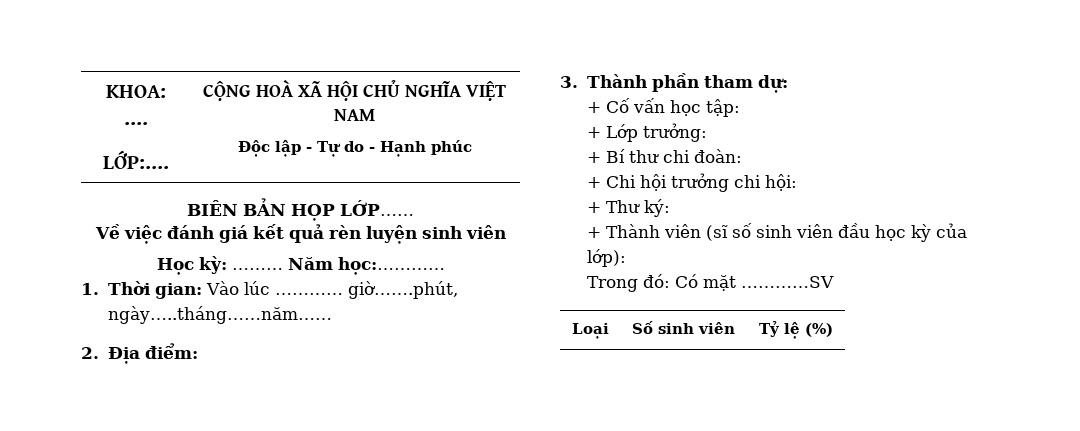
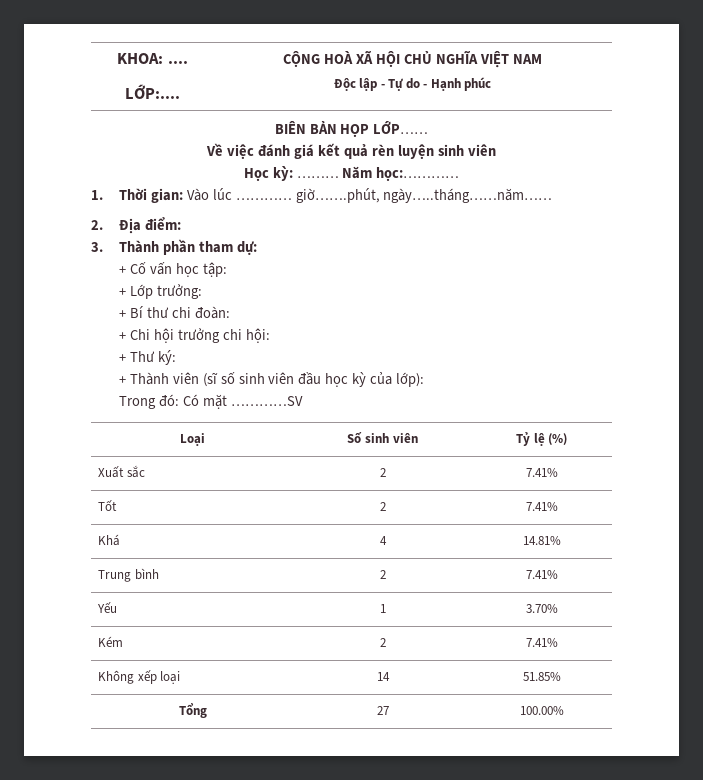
(833, 330) none -> [98,465,145,478] [379,468,386,477] [525,468,558,477] [98,500,118,511] [379,502,386,511] [525,502,558,511] [98,534,121,546] [379,536,387,545] [522,536,561,545] [98,568,159,582] [379,570,386,579] [525,570,558,579] [97,602,118,613] [379,604,386,613] [525,604,558,613] [98,636,124,647] [379,638,386,647] [525,638,558,647] [98,670,181,684] [376,672,390,681] [522,672,561,681] [178,703,207,718] [376,706,389,715] [519,706,564,715] // Xuất sắc | 2 | 7.41% // Tốt | 2 | 7.41% // Khá | 4 | 14.81% // Trung bình | 2 | 7.41% // Yếu | 1 | 3.70% // Kém | 2 | 7.41% // Không xếp loại | 14 | 51.85% // Tổng | 27 | 100.00%

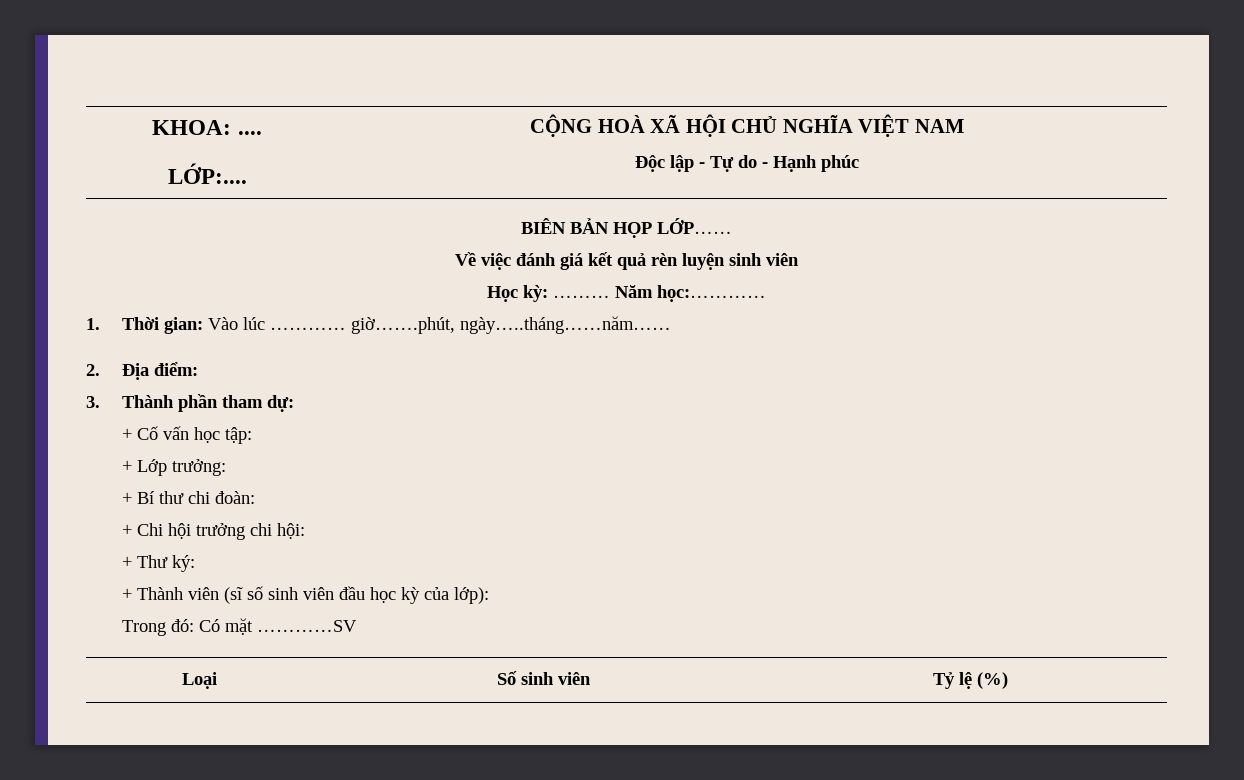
[98,465,145,478] [379,468,386,477] [525,468,558,477] [98,500,118,511] [379,502,386,511] [525,502,558,511] [98,534,121,546] [379,536,387,545] [522,536,561,545] [98,568,159,582] [379,570,386,579] [525,570,558,579] [97,602,118,613] [379,604,386,613] [525,604,558,613] [98,636,124,647] [379,638,386,647] [525,638,558,647] [98,670,181,684] [376,672,390,681] [522,672,561,681] [178,703,207,718] [376,706,389,715] [519,706,564,715] // Xuất sắc | 2 | 7.41% // Tốt | 2 | 7.41% // Khá | 4 | 14.81% // Trung bình | 2 | 7.41% // Yếu | 1 | 3.70% // Kém | 2 | 7.41% // Không xếp loại | 14 | 51.85% // Tổng | 27 | 100.00% -> (1008, 680) none

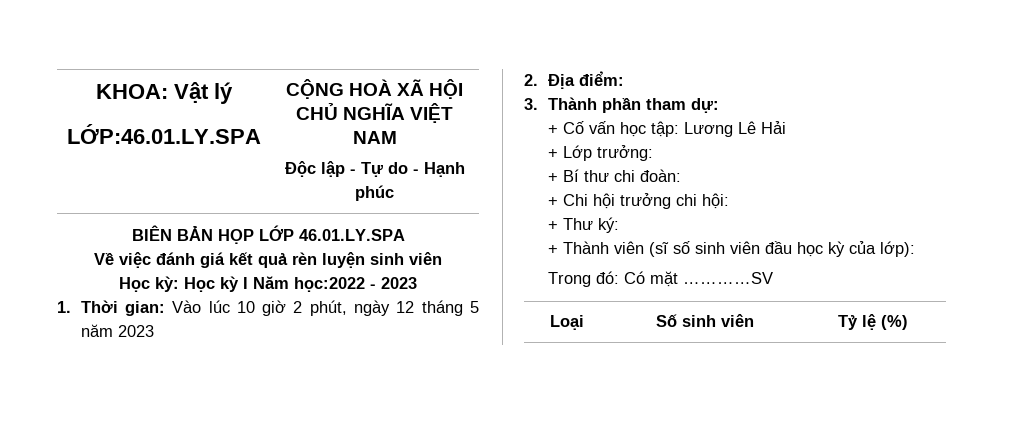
[237,131,262,135] [167,163,247,184] .... // LỚP:.... -> [174,82,233,104] [67,124,261,144] Vật lý // LỚP:46.01.LY.SPA
[657,218,732,234] LỚP…… -> [258,225,405,241] LỚP 46.01.LY.SPA
[553,285,766,302] ……… Năm học:………… -> [184,276,417,292] Học kỳ I Năm học:2022 - 2023
[270,316,672,334] ………… giờ…….phút, ngày…..tháng……năm…… -> [236,300,479,316] [80,324,154,337] 10 giờ 2 phút, ngày 12 tháng 5 năm 2023
(253, 435) none -> [683,121,786,137] Lương Lê Hải

